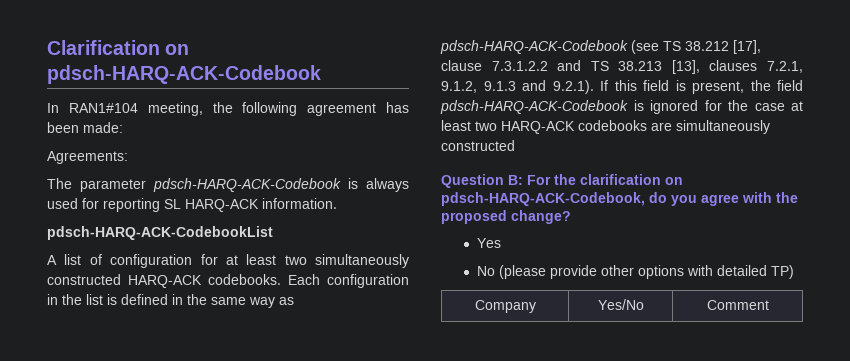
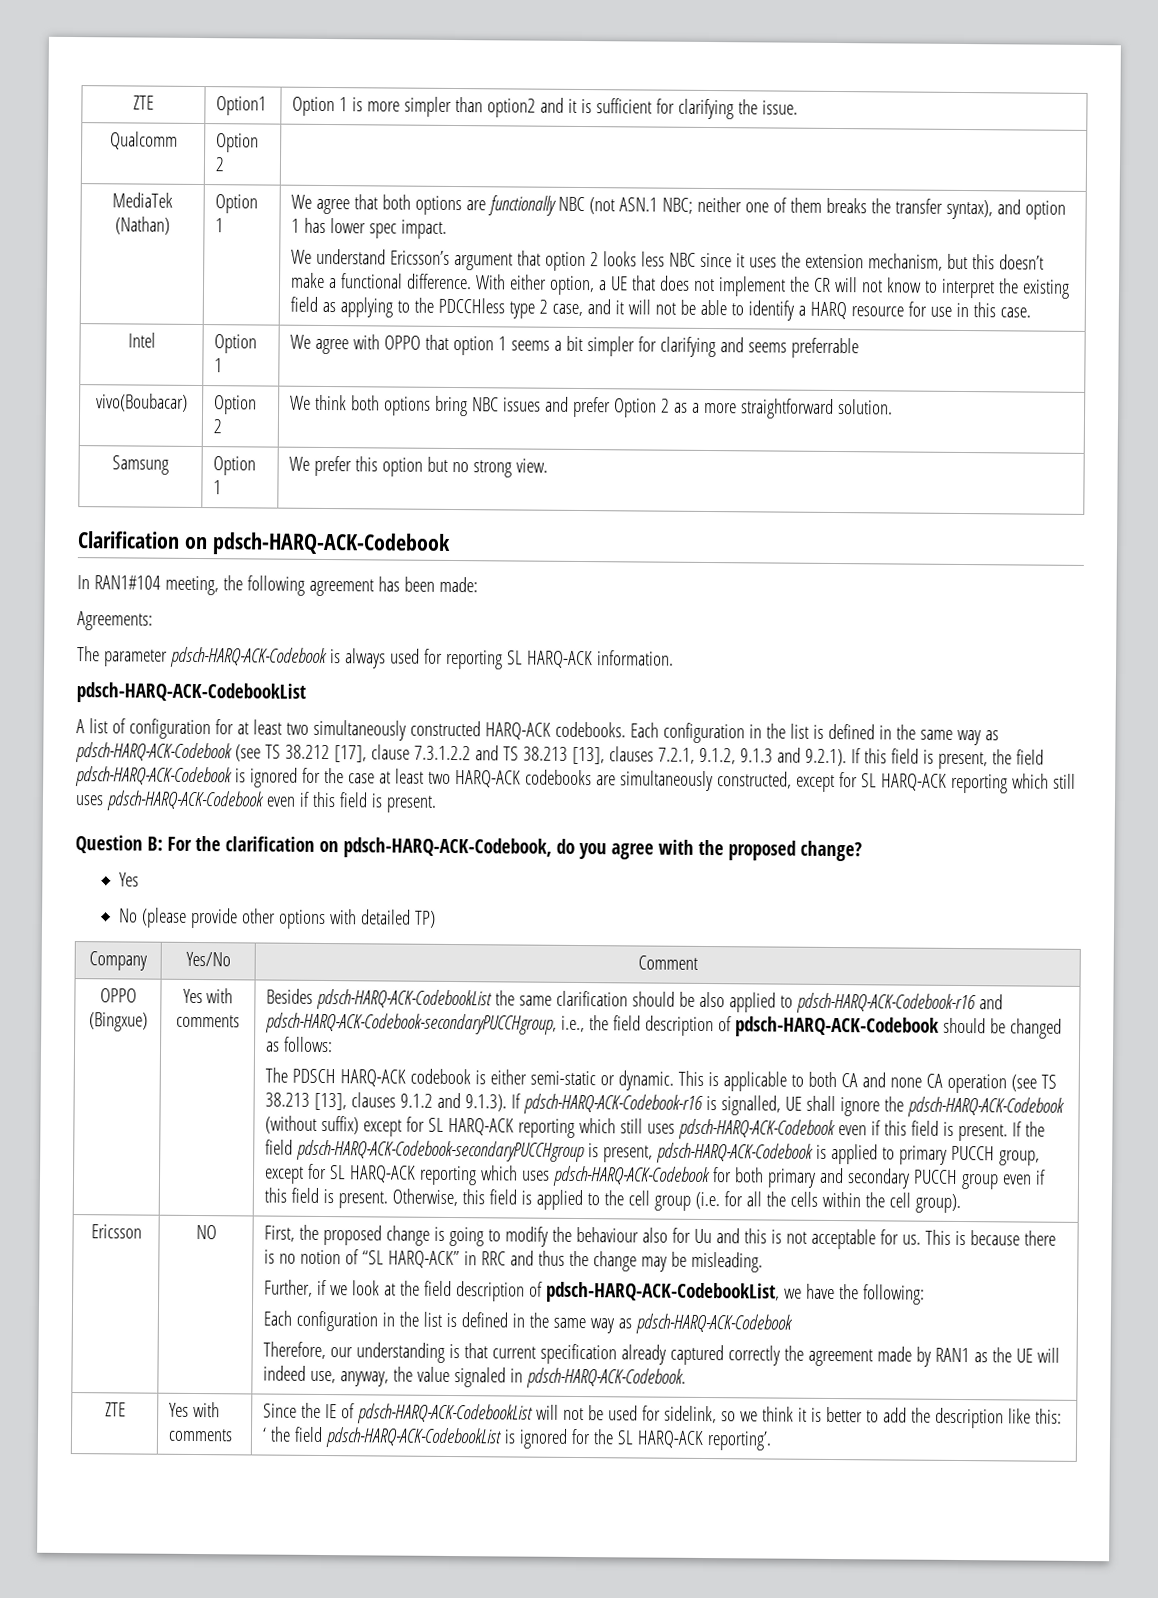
(47, 47) none -> [133,95,154,110] [215,96,267,116] [291,96,798,120] [109,131,178,150] [215,133,259,153] [214,157,225,172] [112,192,174,208] [115,216,170,235] [214,194,258,214] [214,218,224,233] [290,194,1066,220] [290,217,447,239] [290,248,1044,272] [290,272,1070,299] [289,296,1031,321] [127,332,156,348] [213,334,257,354] [213,358,223,373] [289,334,859,359] [95,393,188,412] [213,395,257,415] [212,419,222,434] [289,394,893,419] [112,455,169,475] [212,456,256,476] [212,480,222,495] [288,455,548,478] ZTE | Option1 | Option 1 is more simpler than option2 and it is sufficient for clarifying the issue. // Qualcomm | Option 2 | // MediaTek (Nathan) | Option 1 | We agree that both options are functionally NBC (not ASN.1 NBC; neither one of them breaks the transfer syntax), and option 1 has lower spec impact. // We understand Ericsson’s argument that option 2 looks less NBC since it uses the extension mechanism, but this doesn’t make a functional difference. With either option, a UE that does not implement the CR will not know to interpret the existing field as applying to the PDCCHless type 2 case, and it will not be able to identify a HARQ resource for use in this case. // Intel | Option 1 | We agree with OPPO that option 1 seems a bit simpler for clarifying and seems preferrable // vivo(Boubacar) | Option 2 | We think both options bring NBC issues and prefer Option 2 as a more straightforward solution. // Samsung | Option 1 | We prefer this option but no strong view. //
[441,140,515,151] constructed -> [716,771,1076,794] [75,790,437,813] constructed, except for SL HARQ-ACK reporting which still uses pdsch-HARQ-ACK-Codebook even if this field is present.
(769, 305) none -> [99,988,137,1003] [88,1012,148,1032] [182,988,234,1004] [176,1014,240,1028] [265,988,1003,1015] [264,1012,1062,1039] [265,1036,333,1053] [264,1067,1057,1094] [264,1092,1065,1118] [264,1115,1045,1142] [264,1139,1040,1166] [263,1163,1046,1190] [263,1187,961,1214] [90,1224,142,1239] [195,1225,217,1240] [263,1224,1056,1250] [263,1249,763,1273] [263,1279,925,1305] [262,1310,793,1335] [262,1341,1060,1367] [262,1365,686,1389] [104,1402,126,1417] [168,1401,220,1418] [167,1428,233,1442] [262,1402,1062,1429] [261,1426,772,1451] // OPPO (Bingxue) | Yes with comments | Besides pdsch-HARQ-ACK-CodebookList the same clarification should be also applied to pdsch-HARQ-ACK-Codebook-r16 and pdsch-HARQ-ACK-Codebook-secondaryPUCCHgroup, i.e., the field description of pdsch-HARQ-ACK-Codebook should be changed as follows: // The PDSCH HARQ-ACK codebook is either semi-static or dynamic. This is applicable to both CA and none CA operation (see TS 38.213 [13], clauses 9.1.2 and 9.1.3). If pdsch-HARQ-ACK-Codebook-r16 is signalled, UE shall ignore the pdsch-HARQ-ACK-Codebook (without suffix) except for SL HARQ-ACK reporting which still uses pdsch-HARQ-ACK-Codebook even if this field is present. If the field pdsch-HARQ-ACK-Codebook-secondaryPUCCHgroup is present, pdsch-HARQ-ACK-Codebook is applied to primary PUCCH group, except for SL HARQ-ACK reporting which uses pdsch-HARQ-ACK-Codebook for both primary and secondary PUCCH group even if this field is present. Otherwise, this field is applied to the cell group (i.e. for all the cells within the cell group). // Ericsson | NO | First, the proposed change is going to modify the behaviour also for Uu and this is not acceptable for us. This is because there is no notion of “SL HARQ-ACK” in RRC and thus the change may be misleading. // Further, if we look at the field description of pdsch-HARQ-ACK-CodebookList, we have the following: // Each configuration in the list is defined in the same way as pdsch-HARQ-ACK-Codebook // Therefore, our understanding is that current specification already captured correctly the agreement made by RAN1 as the UE will indeed use, anyway, the value signaled in pdsch-HARQ-ACK-Codebook. // ZTE | Yes with comments | Since the IE of pdsch-HARQ-ACK-CodebookList will not be used for sidelink, so we think it is better to add the description like this: ‘ the field pdsch-HARQ-ACK-CodebookList is ignored for the SL HARQ-ACK reporting’.

